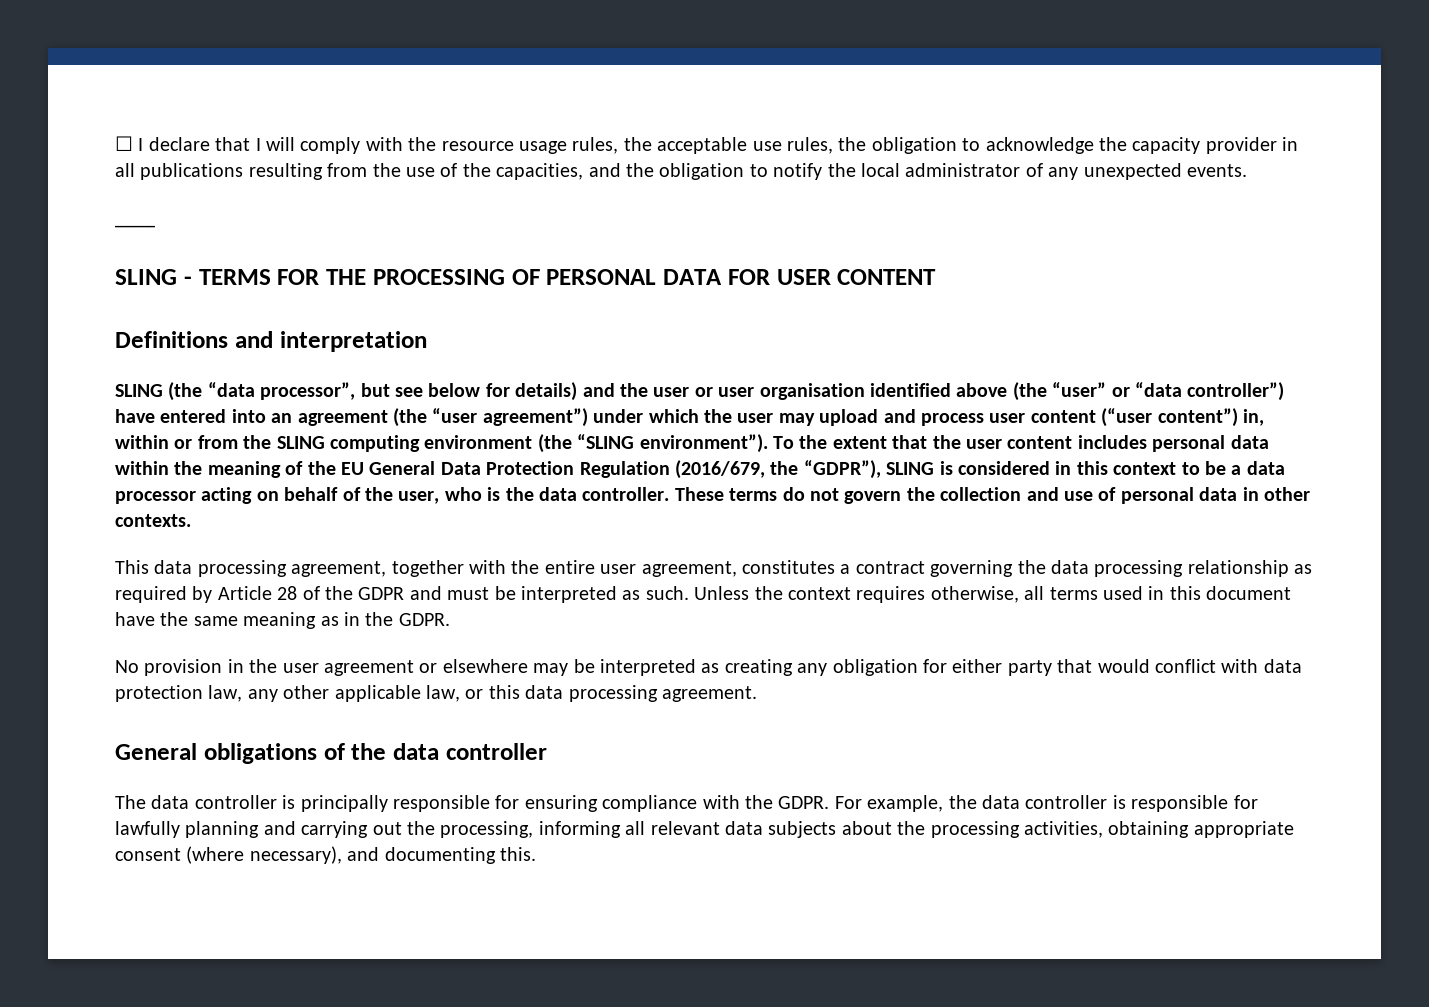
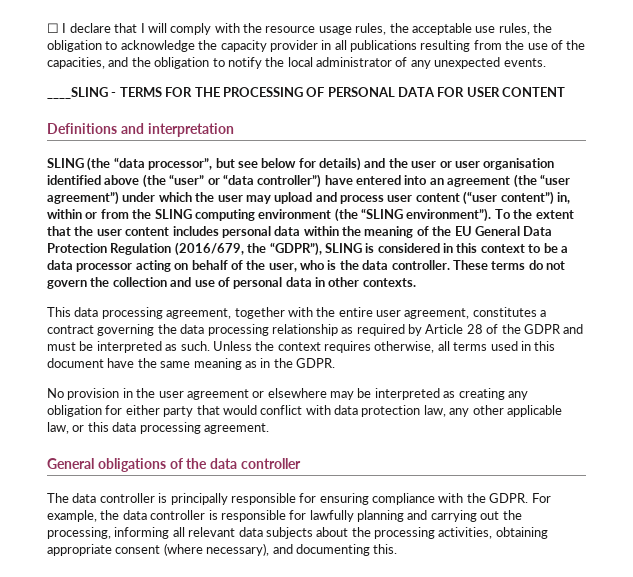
[115,224,155,228] [115,269,177,285] ____ // SLING -> [47,87,108,99] ____SLING

